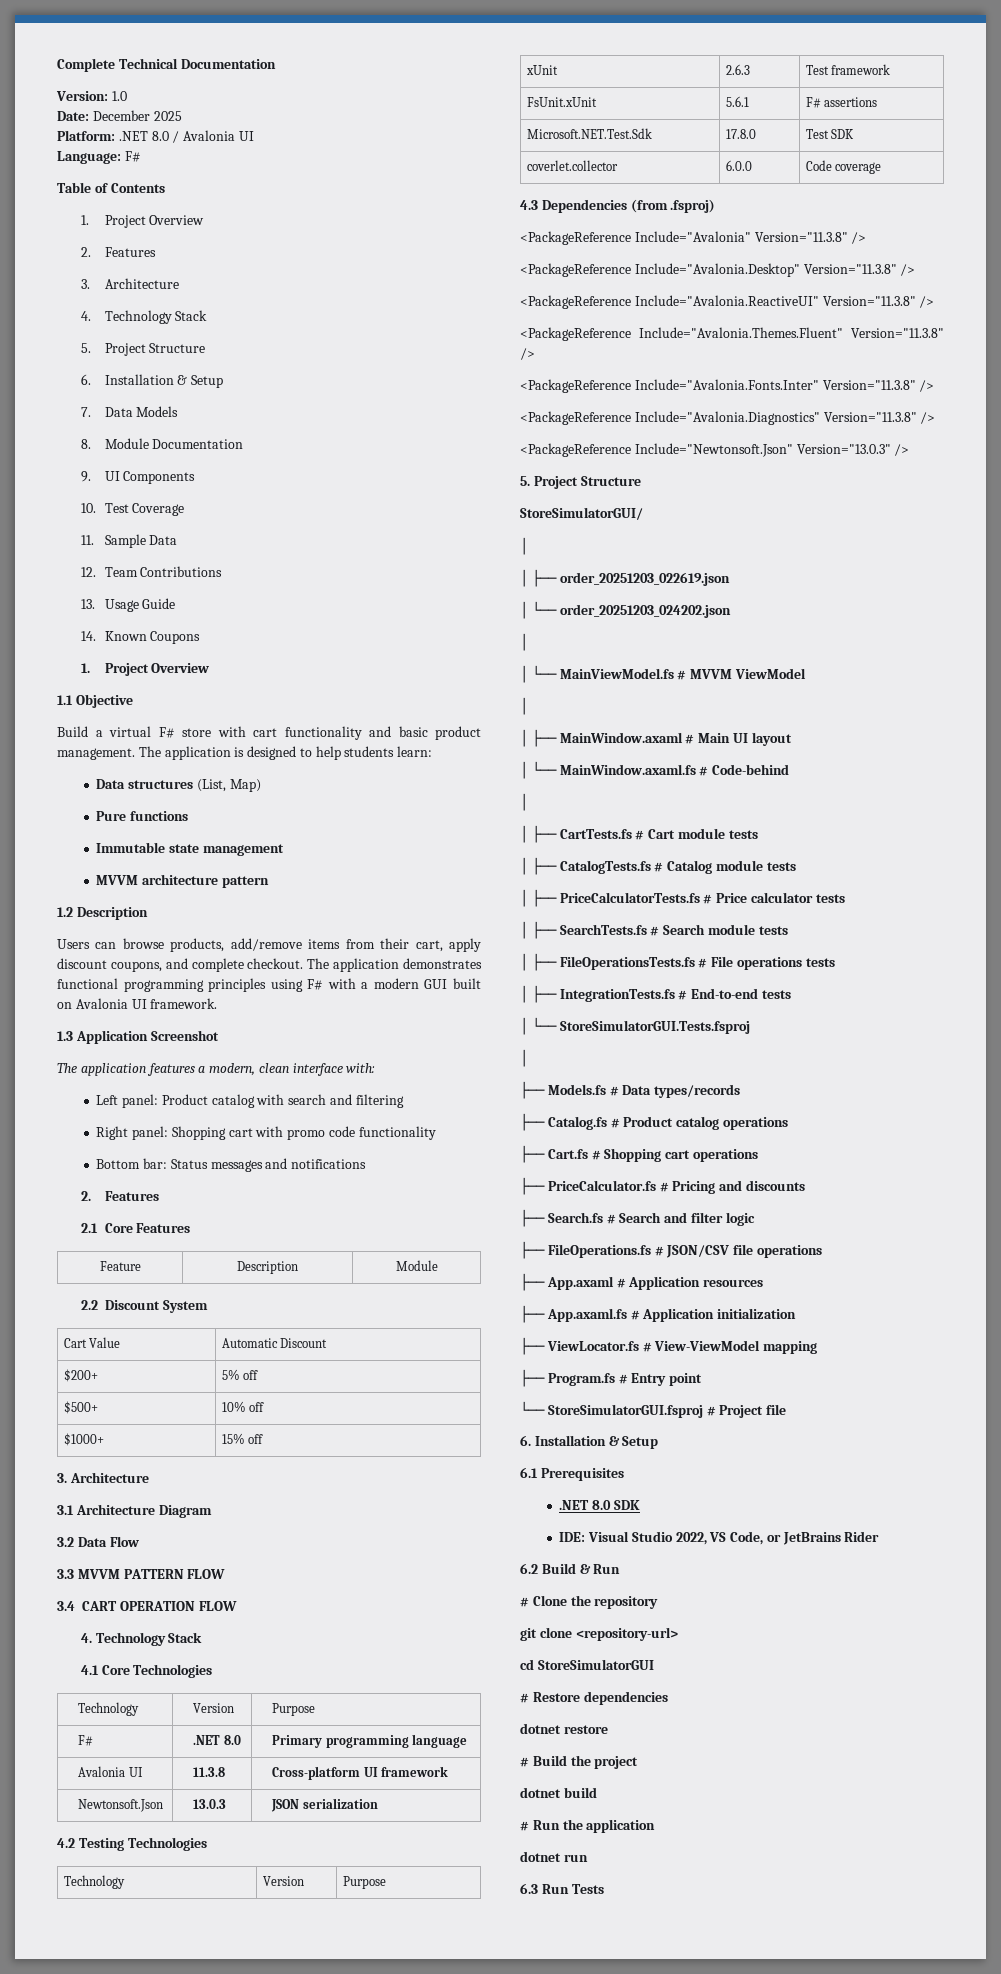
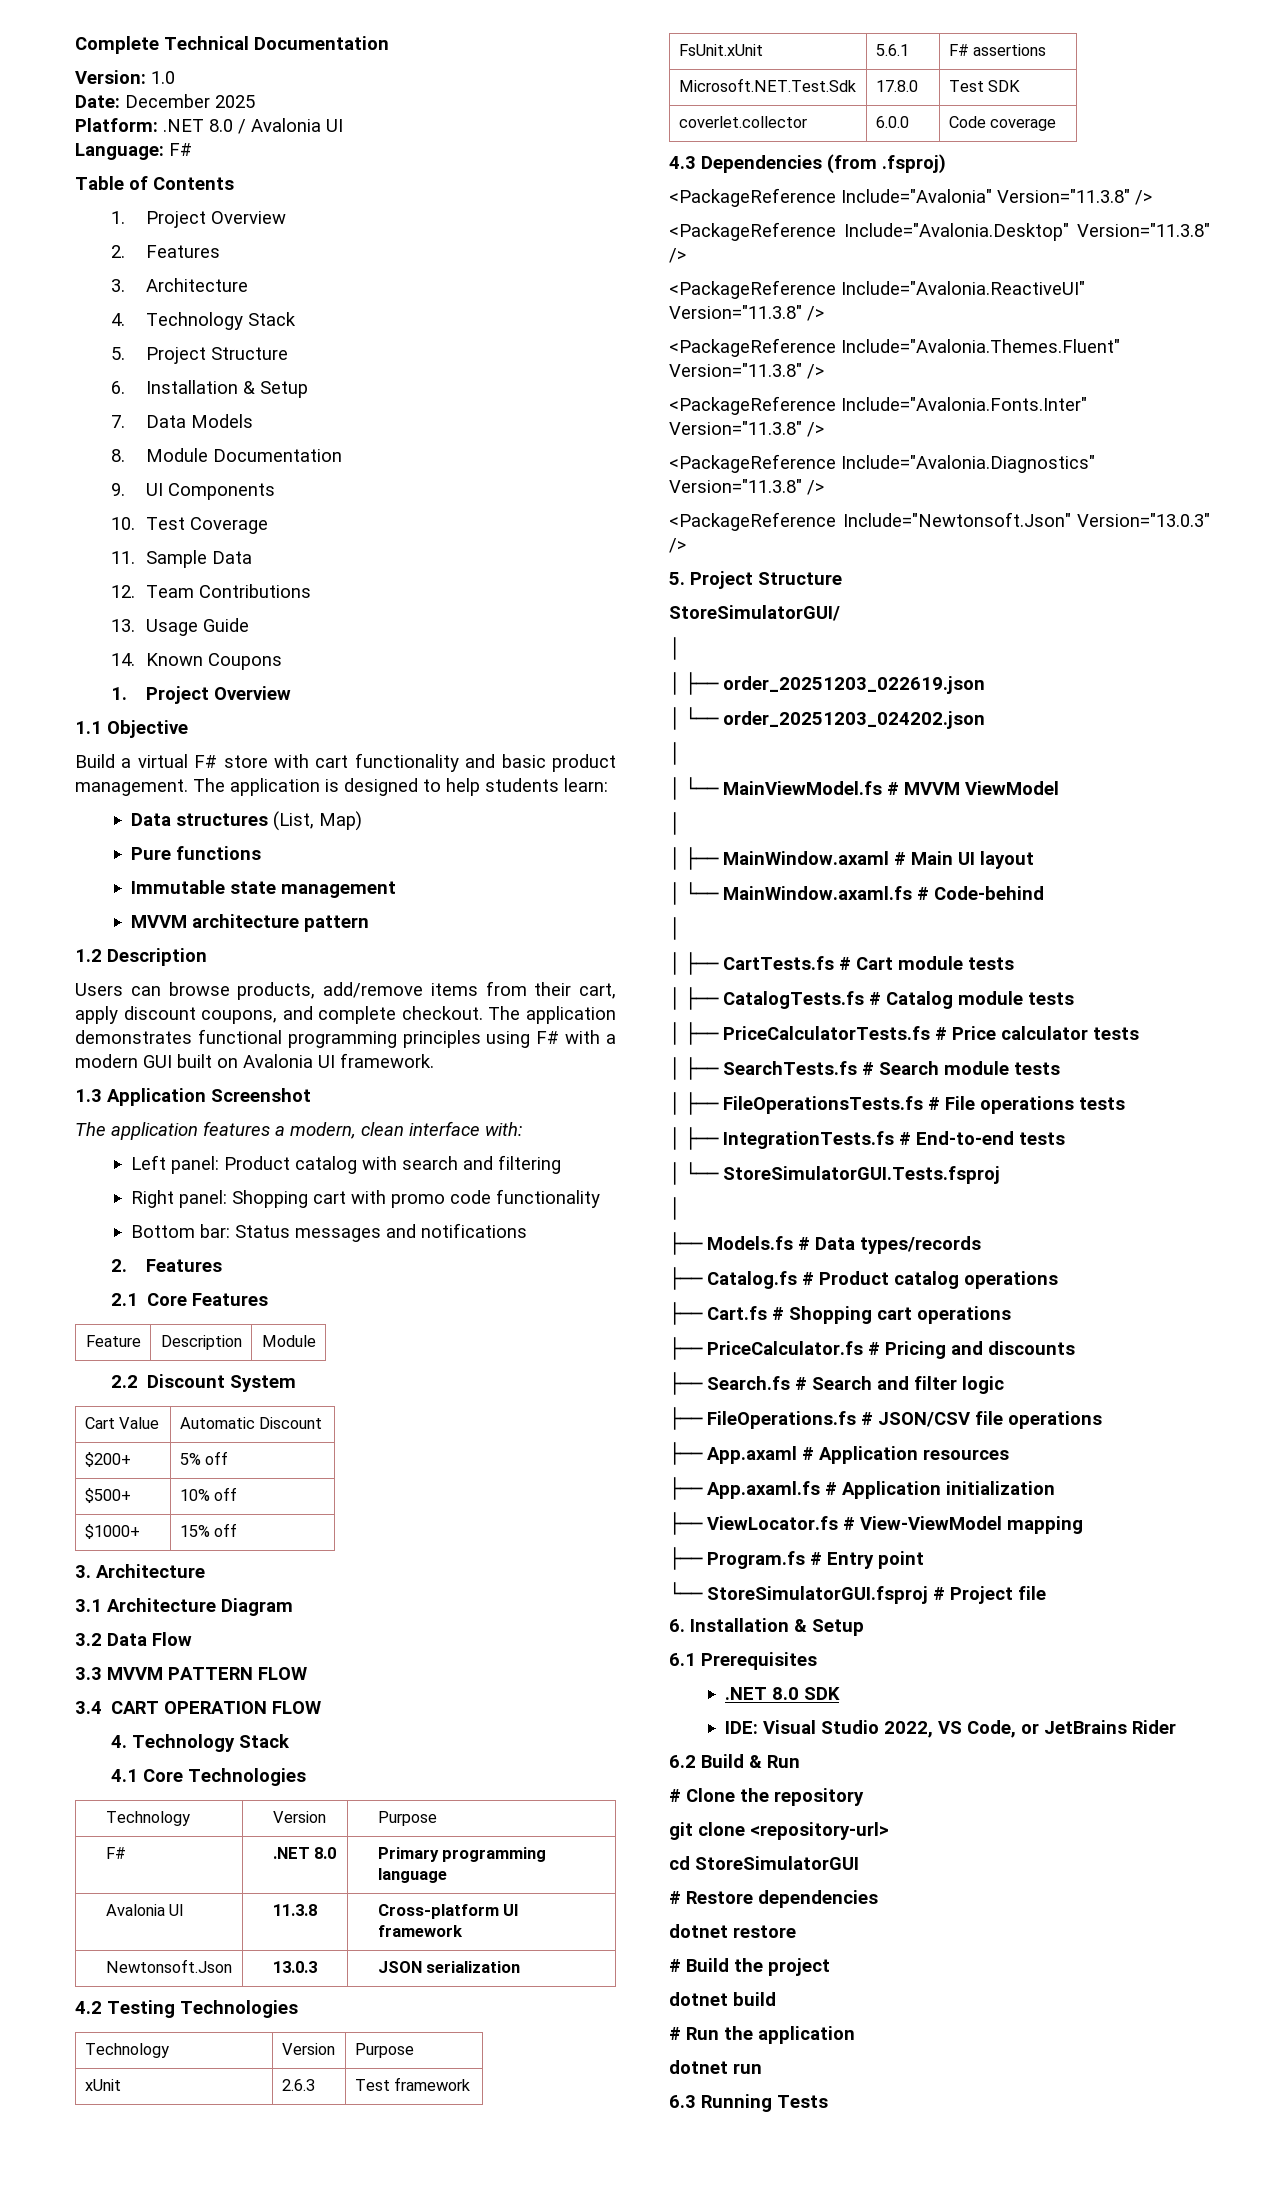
[541,1884,569,1894] Run -> [701,2094,772,2112] Running

